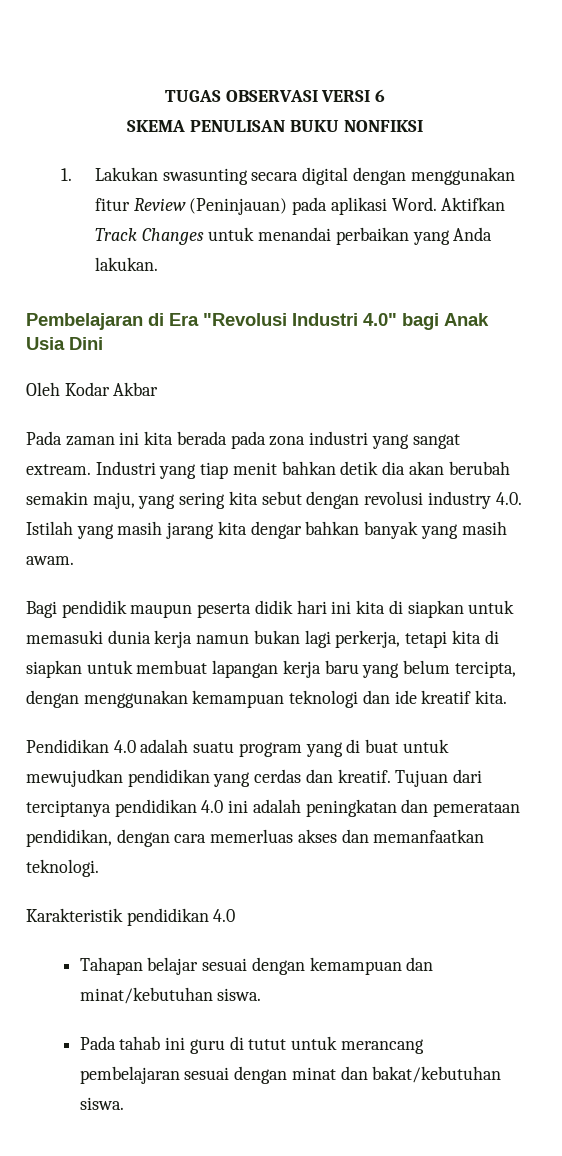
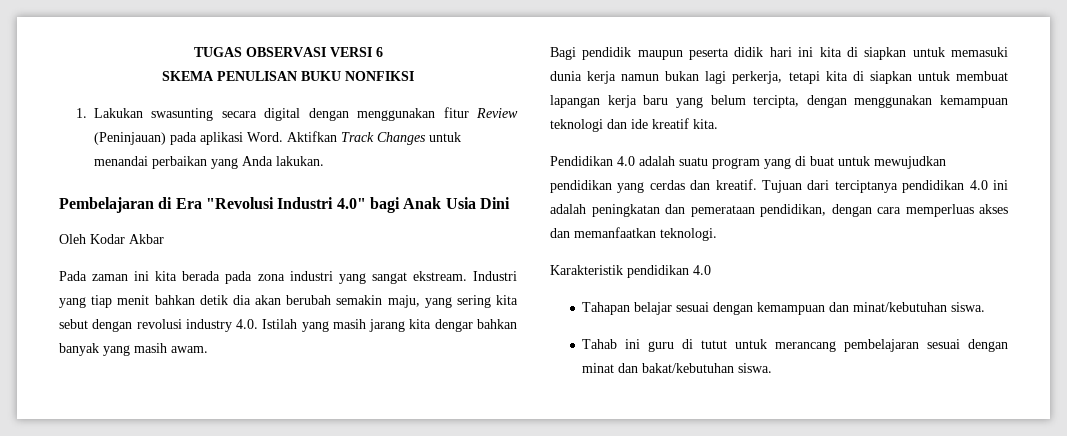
[26,464,91,475] extream. -> [412,271,467,281] ekstream.
[210,829,294,843] memerluas -> [905,204,974,217] memperluas
[79,1036,161,1050] Pada tahab -> [582,339,618,349] Tahab

